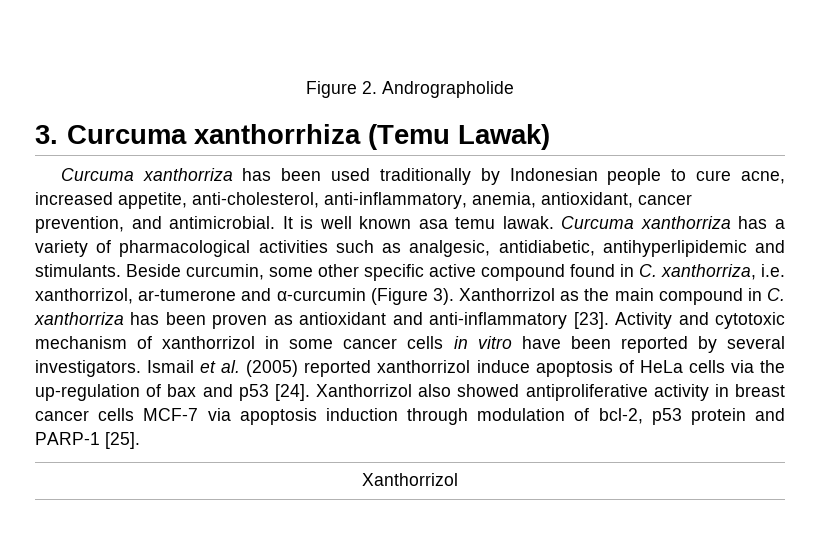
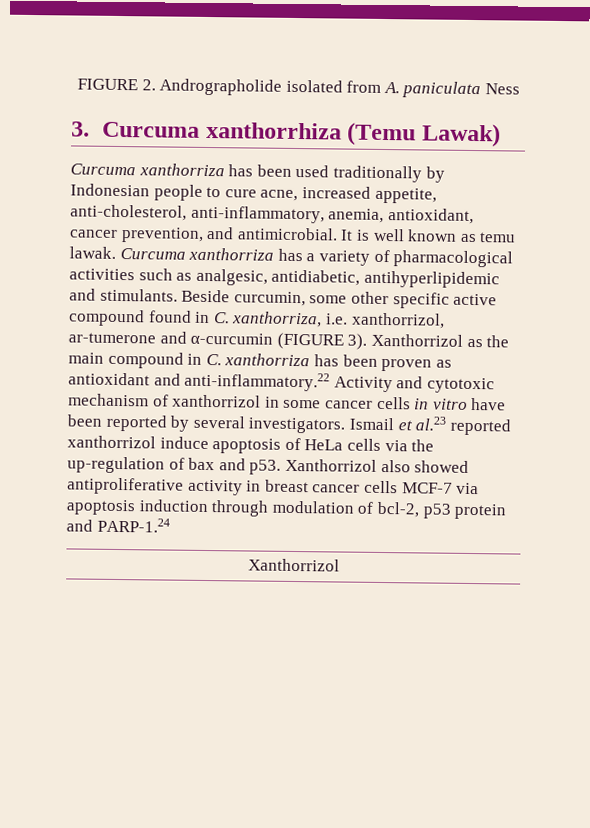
[306,81,357,98] Figure -> [76,78,138,91] FIGURE
(514, 89) none -> [285,79,521,99] isolated from A. paniculata Ness
[418,219,448,229] asa -> [459,233,477,243] as
[370,288,428,305] (Figure -> [276,332,344,350] (FIGURE
[429,312,609,329] anti-inflammatory [23]. -> [184,371,331,392] anti-inflammatory.22
[221,360,299,377] al. (2005) -> [415,416,447,431] al.23
[238,384,310,401] p53 [24]. -> [249,459,282,475] p53.
[35,432,140,449] PARP-1 [25]. -> [96,517,170,533] PARP-1.24

